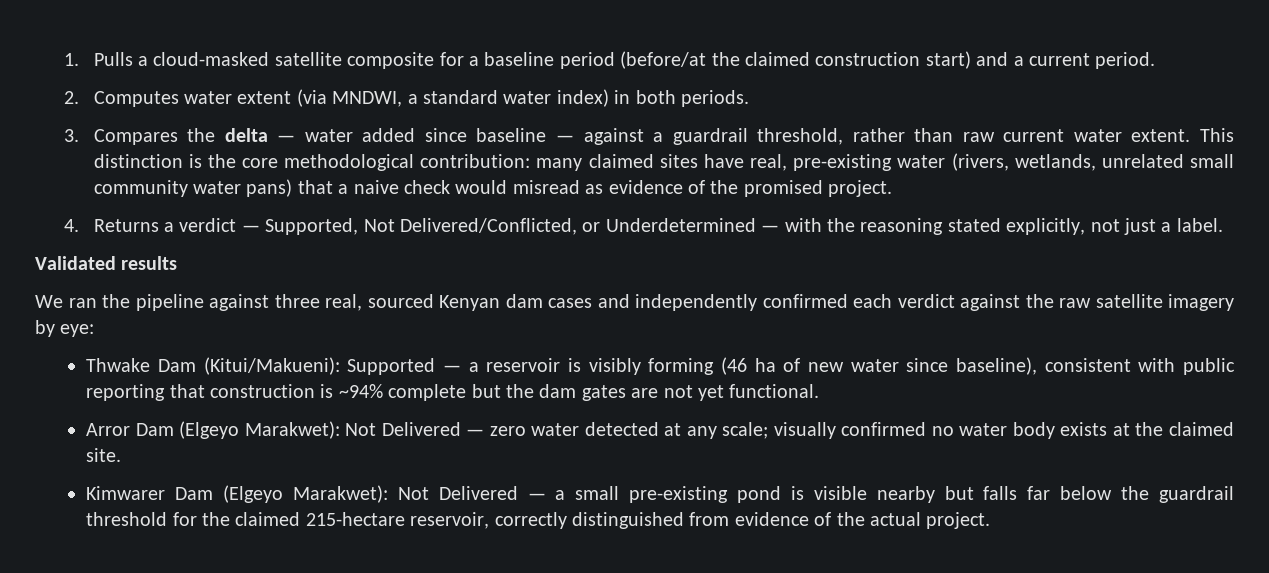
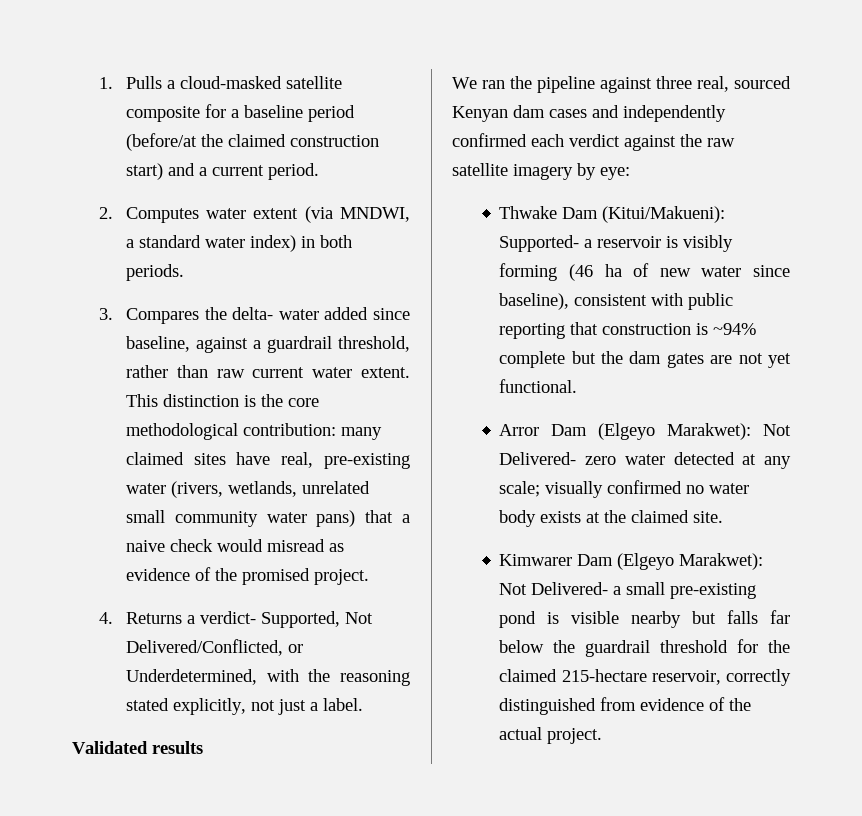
[224,128,296,142] delta — -> [232,307,274,320] delta-
[476,128,574,142] baseline — -> [125,336,190,352] baseline,
[179,218,260,232] verdict — -> [199,611,256,624] verdict-
[605,218,780,232] Underdetermined — -> [125,669,257,685] Underdetermined,
[347,358,461,375] Supported — -> [499,235,580,252] Supported-
[381,422,485,436] Delivered — -> [499,452,577,465] Delivered-
[438,486,546,500] Delivered — -> [531,582,609,595] Delivered-

